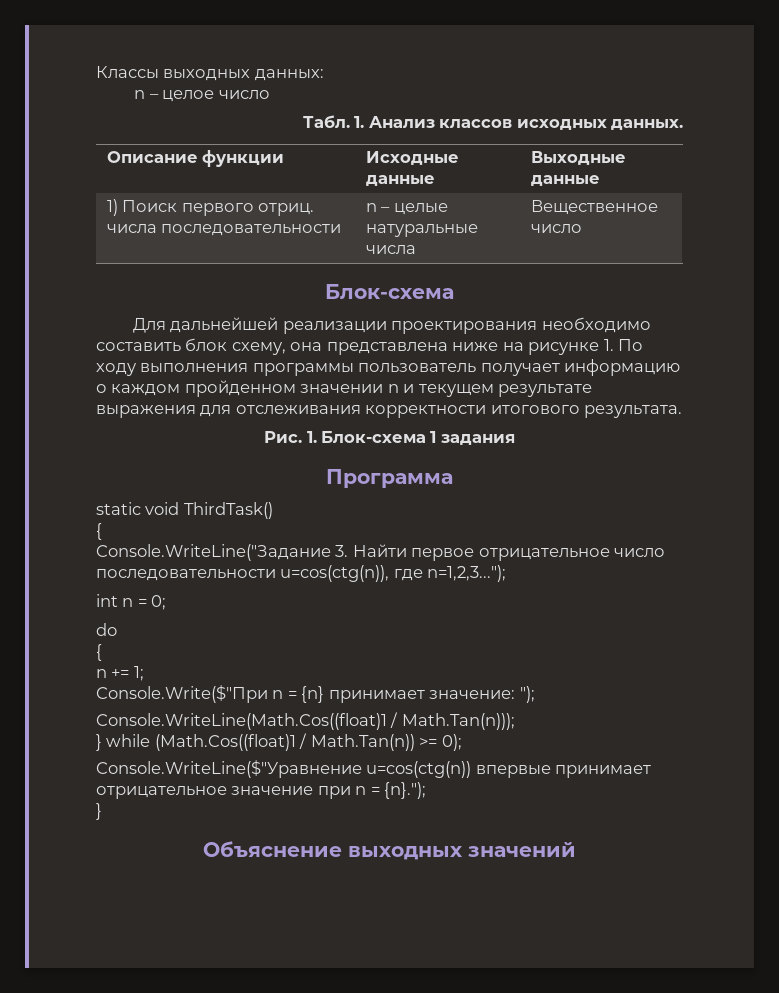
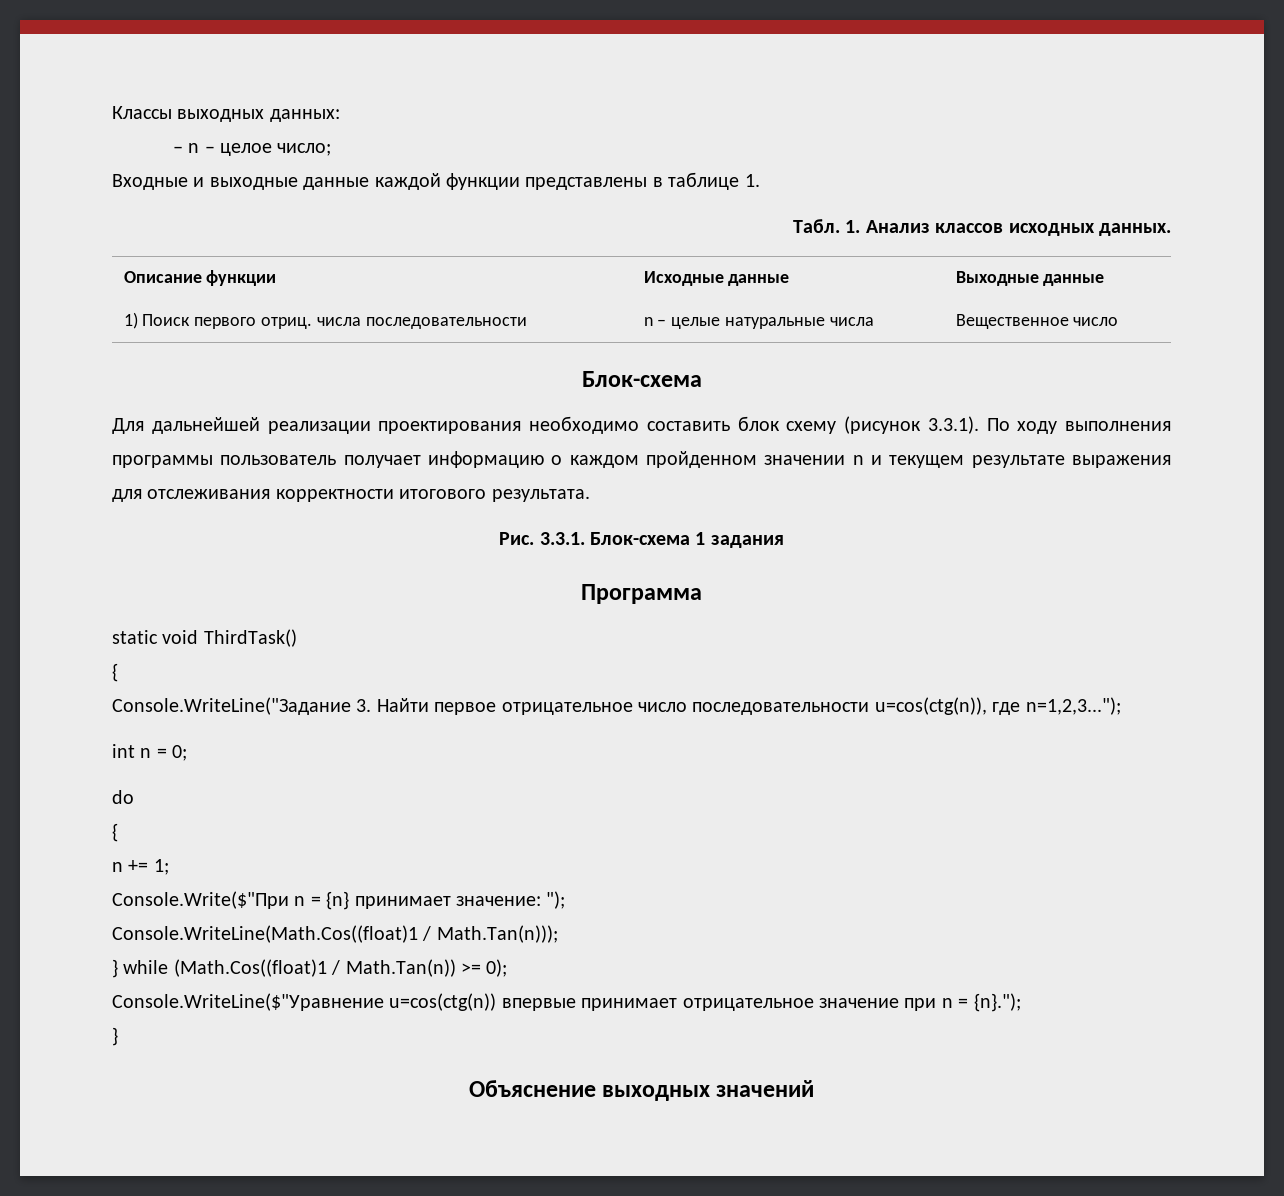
(324, 75) none -> [172,146,183,153] ‒
[218,90,270,99] число -> [277,143,332,156] [112,172,760,190] число; // Входные и выходные данные каждой функции представлены в таблице 1.
[231,339,614,355] схему, она представлена ниже на рисунке 1. -> [786,416,979,434] схему (рисунок 3.3.1).
[306,431,317,443] 1. -> [539,532,585,545] 3.3.1.

